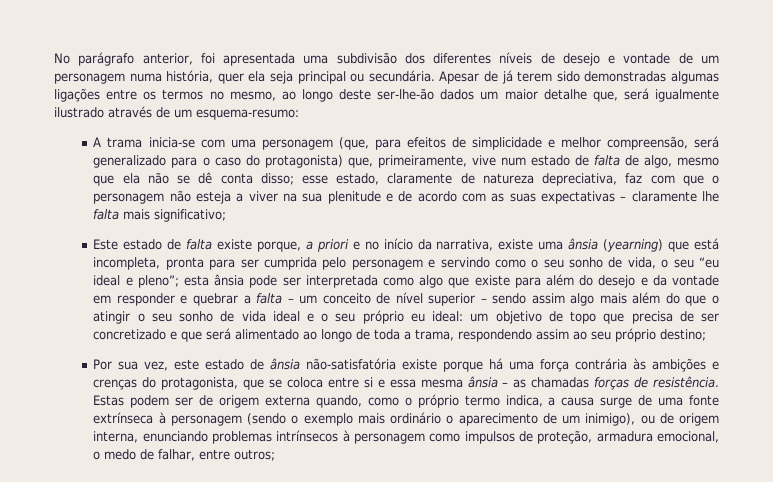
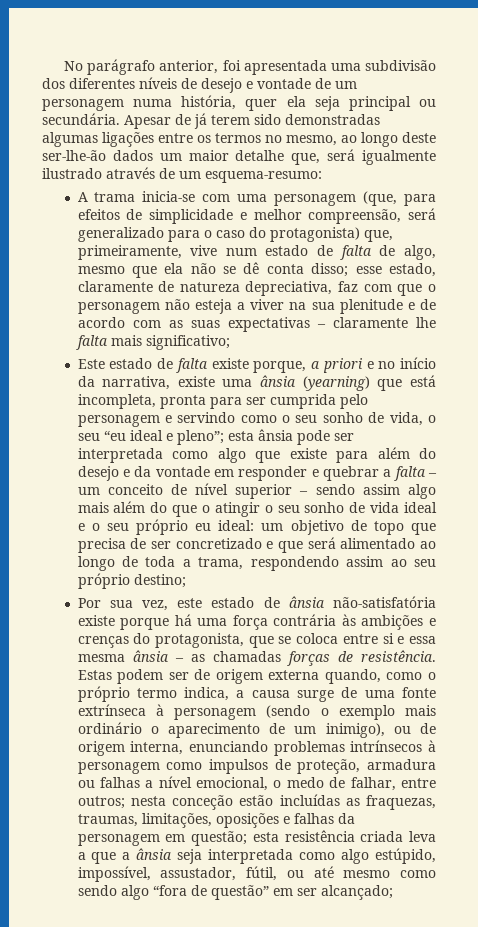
(653, 436) none -> [77,776,192,788] ou falhas a nível
(276, 455) none -> [130,794,436,810] [77,813,355,828] [77,830,436,846] [77,848,436,864] [77,866,436,882] [77,885,393,900] nesta conceção estão incluídas as fraquezas, traumas, limitações, oposições e falhas da personagem em questão; esta resistência criada leva a que a ânsia seja interpretada como algo estúpido, impossível, assustador, fútil, ou até mesmo como sendo algo “fora de questão” em ser alcançado;

